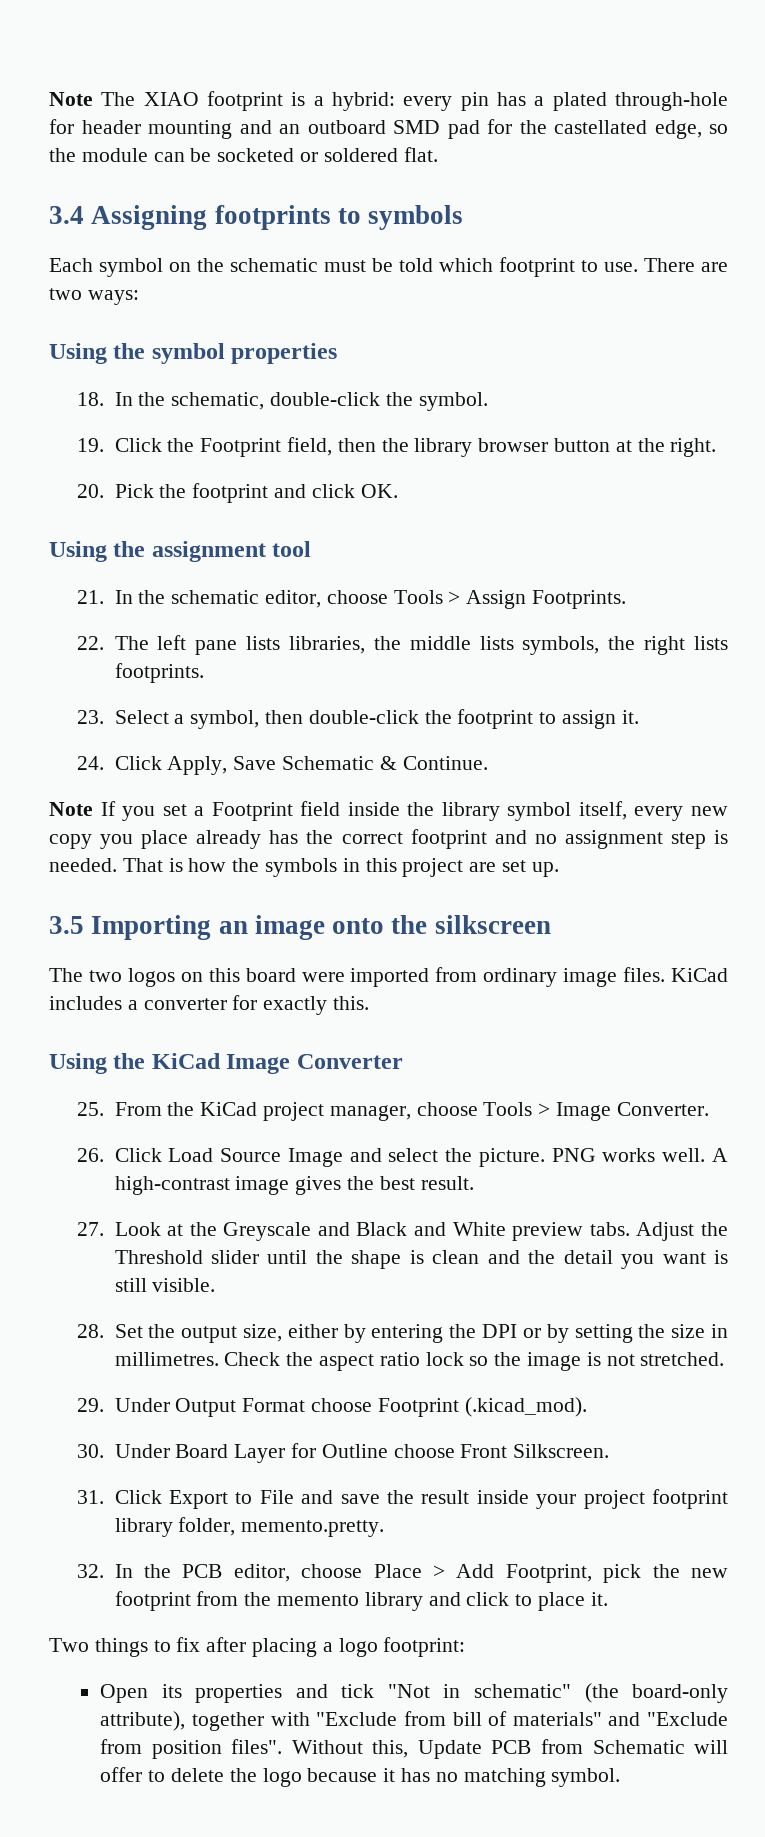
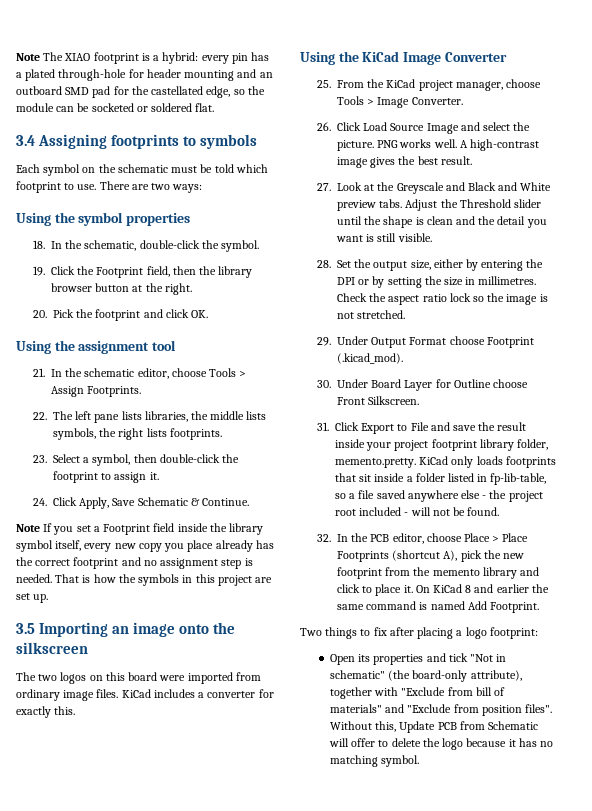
(385, 1528) none -> [419,456,556,468] [334,473,547,485] [334,490,543,502] [334,507,500,516] KiCad only loads footprints that sit inside a folder listed in fp-lib-table, so a file saved anywhere else - the project root included - will not be found.
[456,1564,592,1583] Add Footprint, -> [502,533,529,542] [336,550,458,562] Place Footprints (shortcut A),
(608, 1599) none -> [415,584,549,593] [336,601,539,613] On KiCad 8 and earlier the same command is named Add Footprint.

